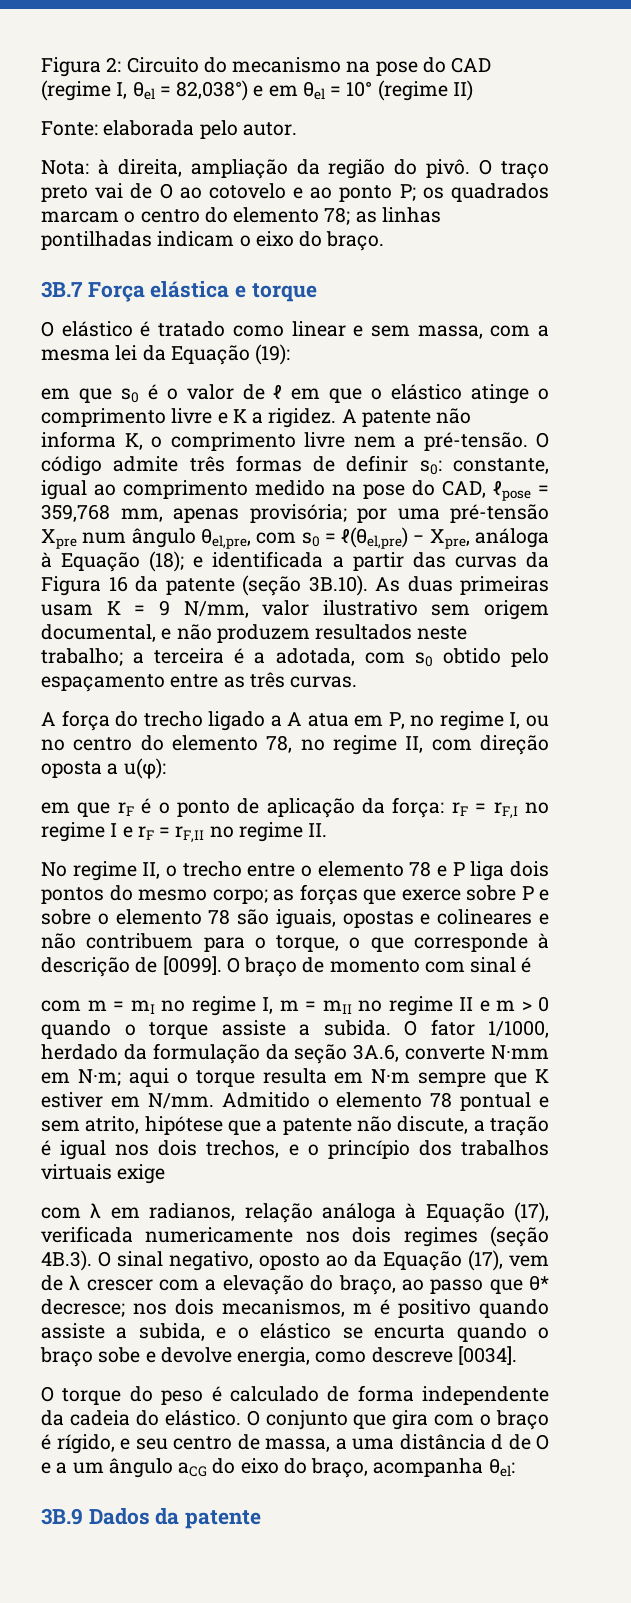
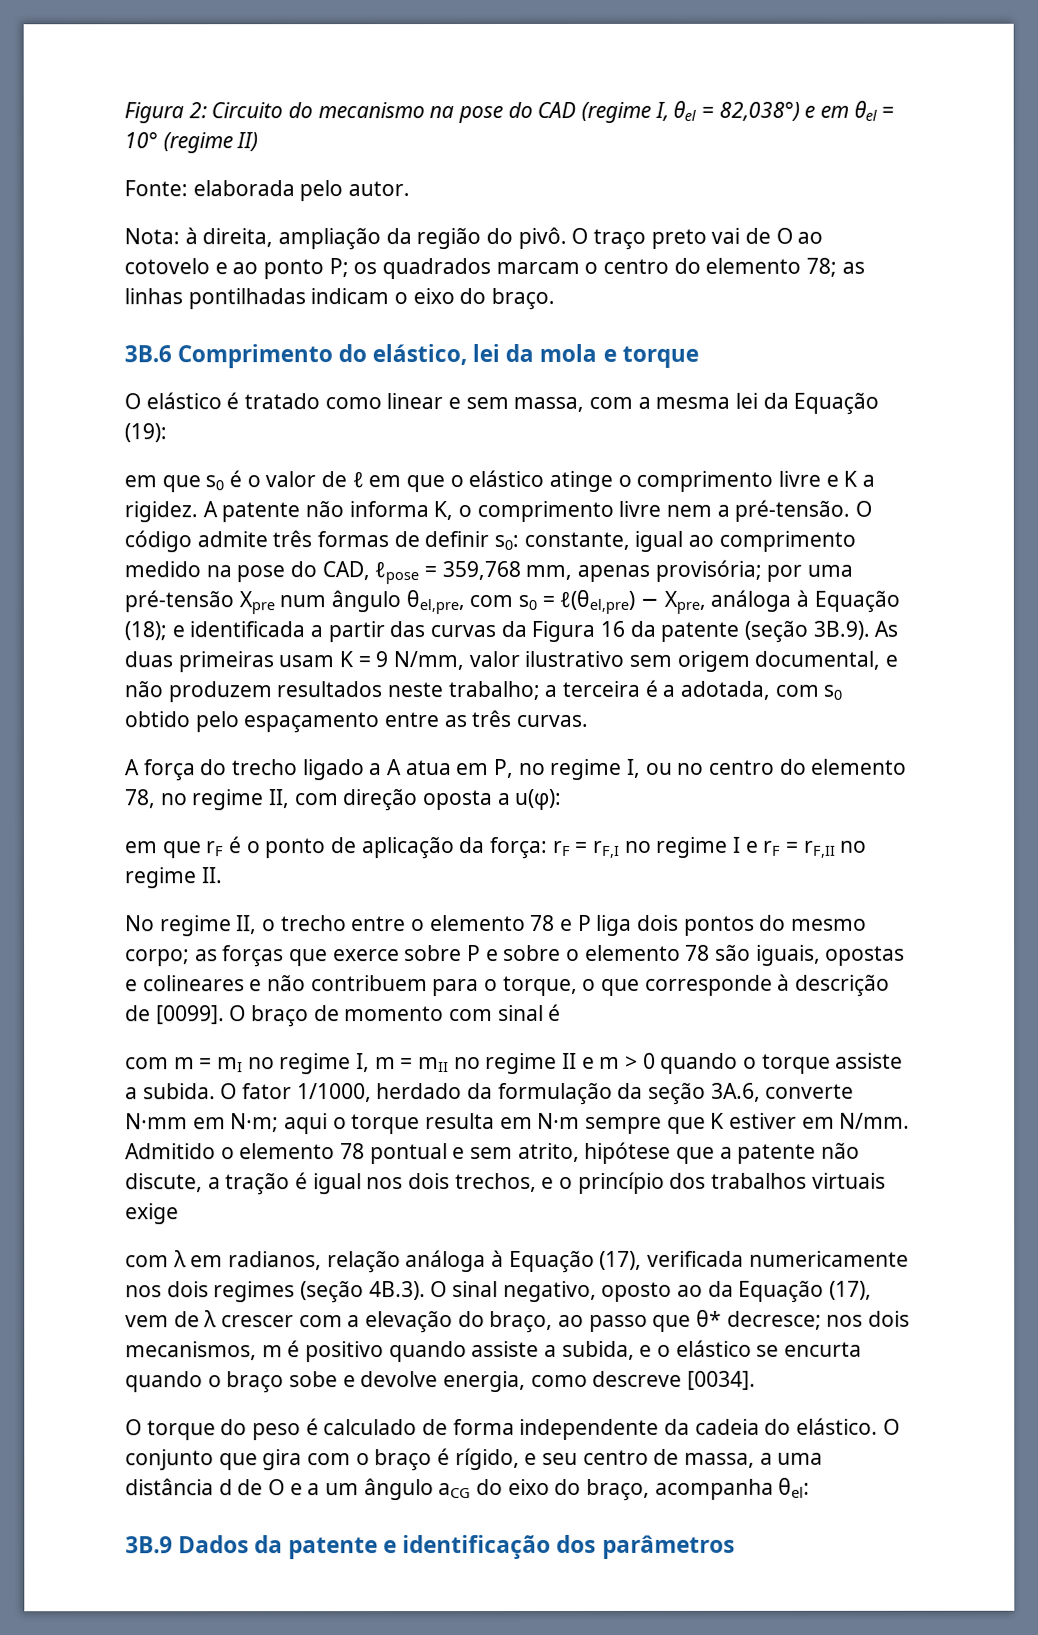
[41,281,230,302] 3B.7 Força elástica -> [124,343,598,369] 3B.6 Comprimento do elástico, lei da mola
[308,575,368,596] 3B.10). -> [812,620,870,640] 3B.9).
(262, 1519) none -> [383,1534,735,1560] e identificação dos parâmetros

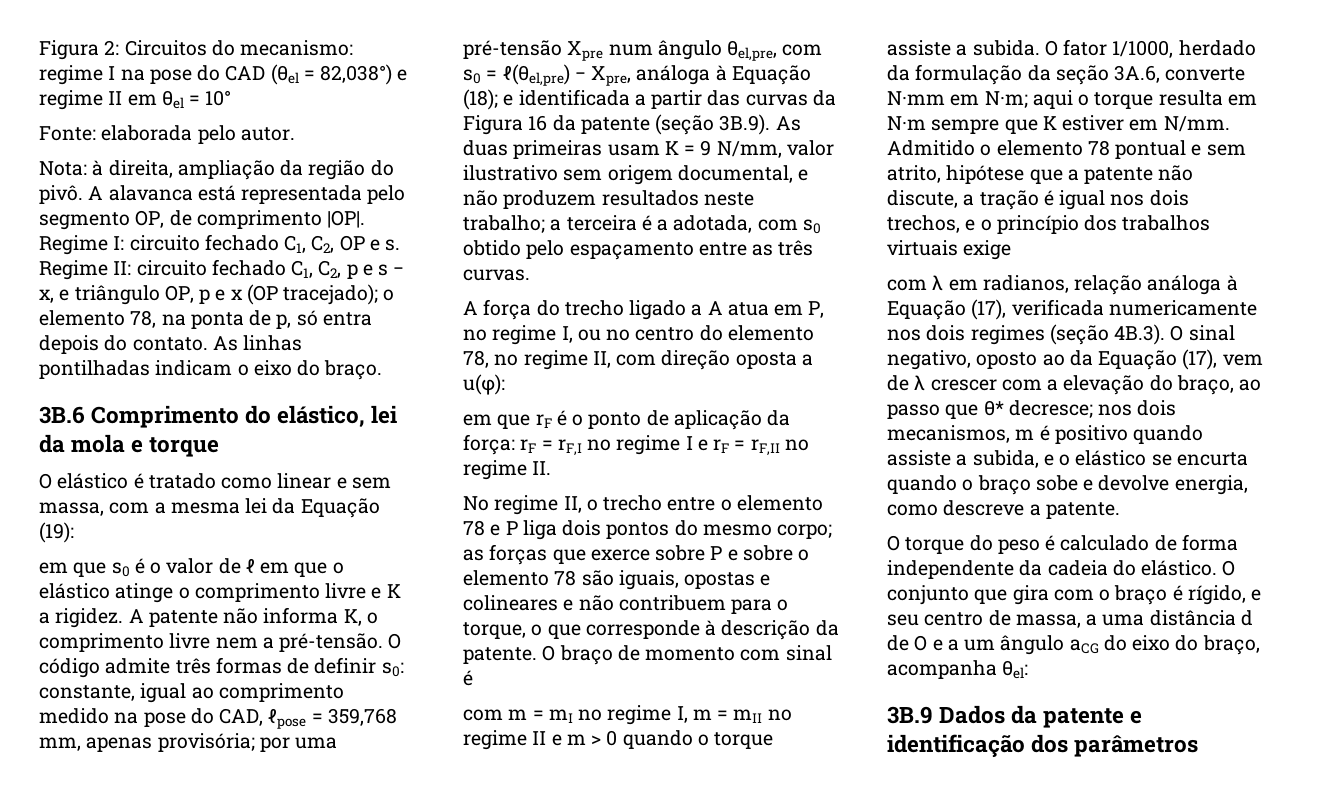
[211,102,425,119] Circuito do mecanismo -> [124,40,354,56] [39,65,116,85] Circuitos do mecanismo: regime I
[581,100,698,123] (regime I, θel -> [270,64,299,85] (θel
(816, 111) none -> [39,90,123,110] regime II
[162,132,259,154] (regime II) -> (232, 98) none
[571,227,824,250] [124,257,865,280] O traço preto vai de O ao cotovelo e ao ponto P; os quadrados marcam o centro do elemento 78; as -> [88,185,406,204] [39,210,366,230] [39,234,401,255] [39,259,405,280] [39,284,395,305] [39,310,372,329] [39,335,238,354] A alavanca está representada pelo segmento OP, de comprimento |OP|. Regime I: circuito fechado C1, C2, OP e s. Regime II: circuito fechado C1, C2, p e s − x, e triângulo OP, p e x (OP tracejado); o elemento 78, na ponta de p, só entra depois do contato. As
[125,1005,225,1025] de [0099]. -> [815,620,839,636] [463,647,537,664] da patente.
[687,1370,757,1390] [0034]. -> [1029,502,1120,519] a patente.

